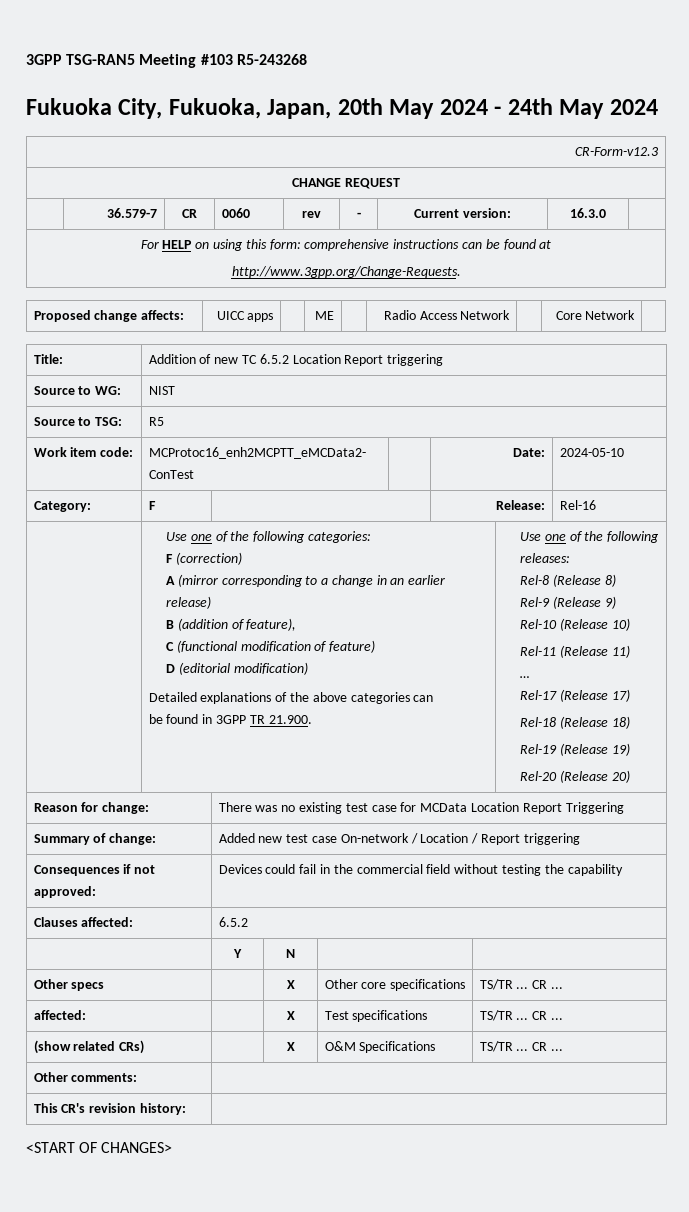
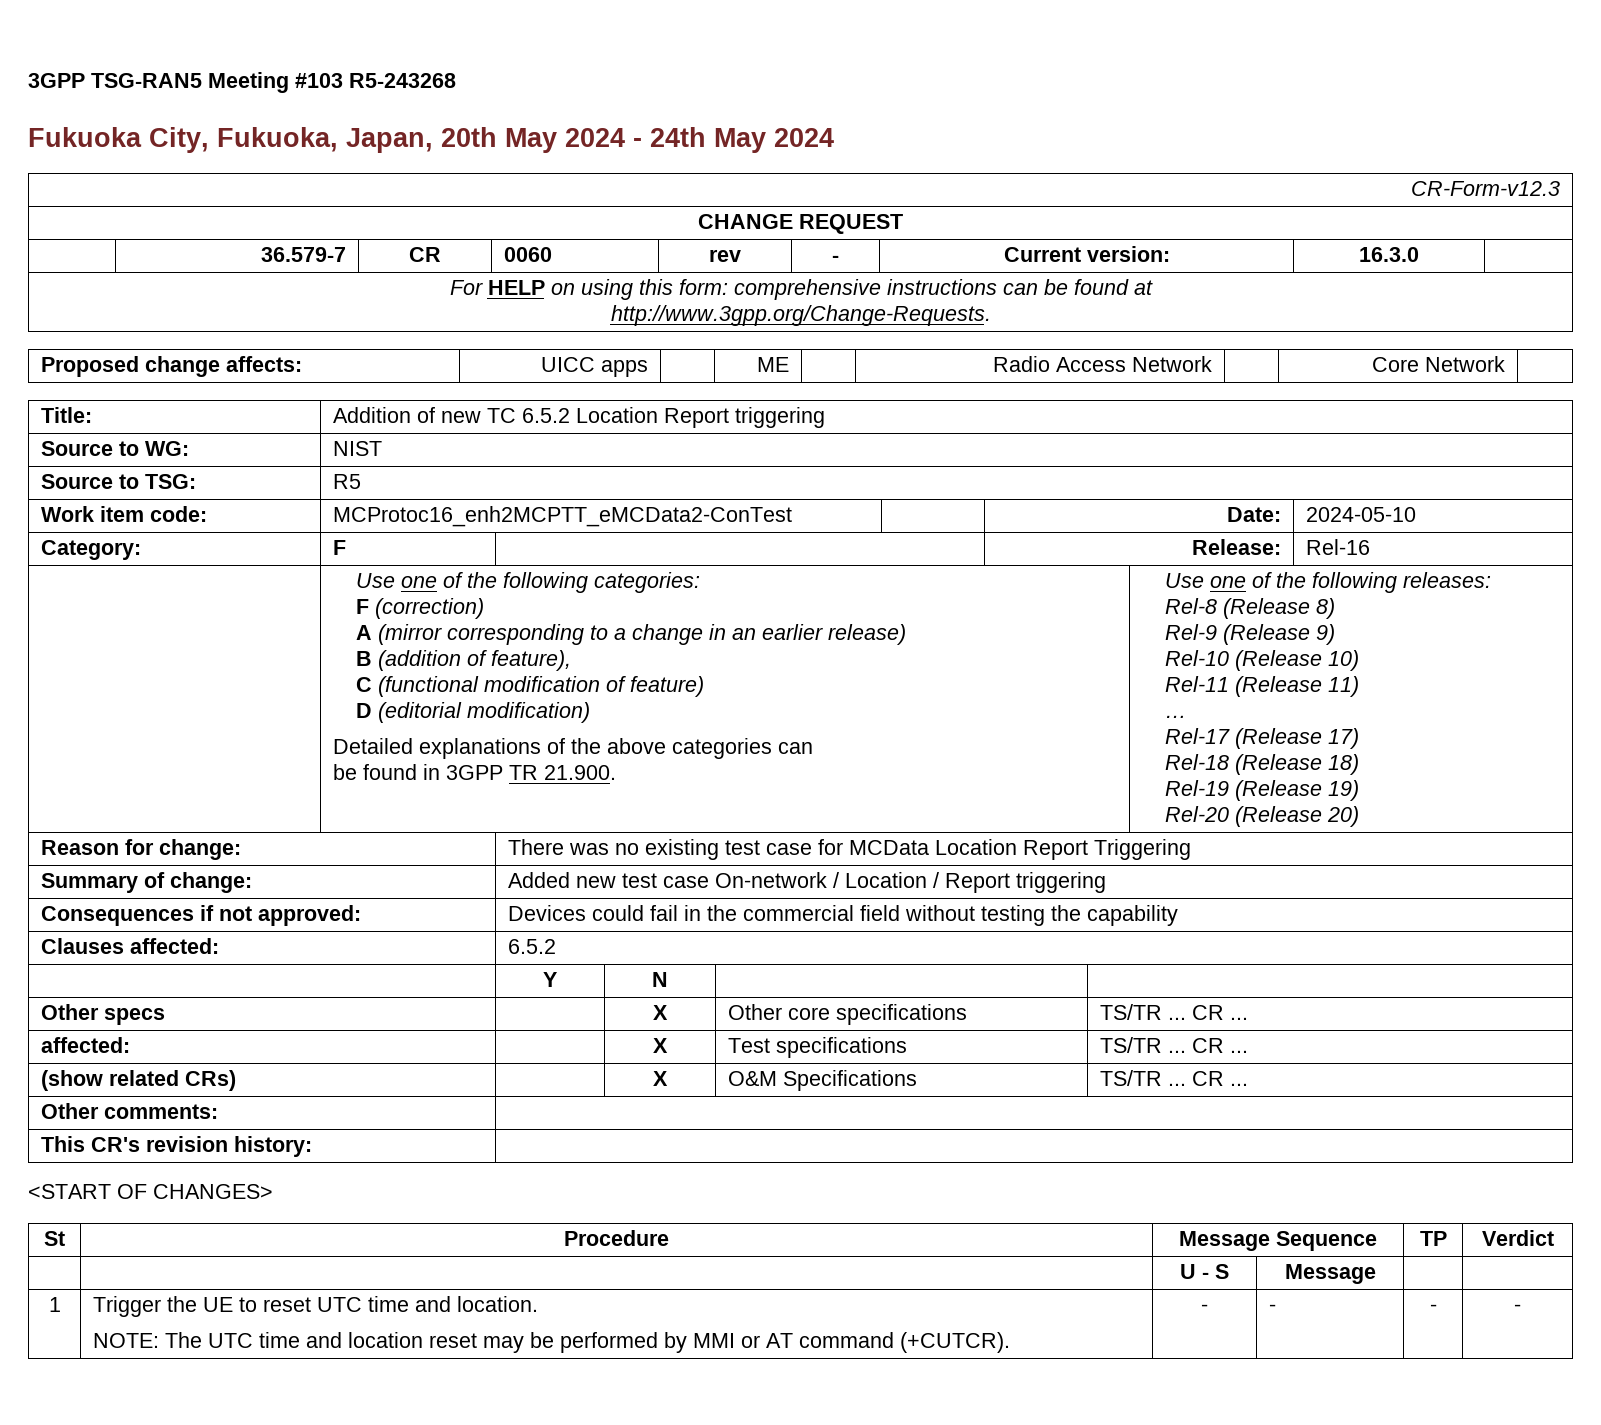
(173, 1147) none -> [44,1231,65,1246] [564,1230,669,1246] [1179,1231,1377,1251] [1419,1231,1447,1246] [1481,1230,1554,1246] [1180,1264,1229,1279] [1284,1264,1376,1284] [48,1297,61,1312] [92,1296,538,1317] [92,1332,1010,1353] [1201,1304,1208,1312] [1268,1304,1276,1312] [1429,1304,1437,1312] [1514,1304,1521,1312] // St | Procedure | Message Sequence | TP | Verdict // | | U - S | Message | | // 1 | Trigger the UE to reset UTC time and location. // NOTE: The UTC time and location reset may be performed by MMI or AT command (+CUTCR). | - | - | - | -

